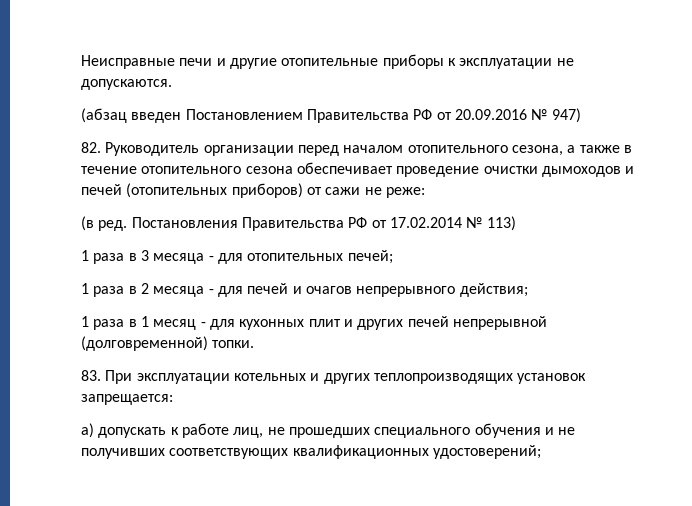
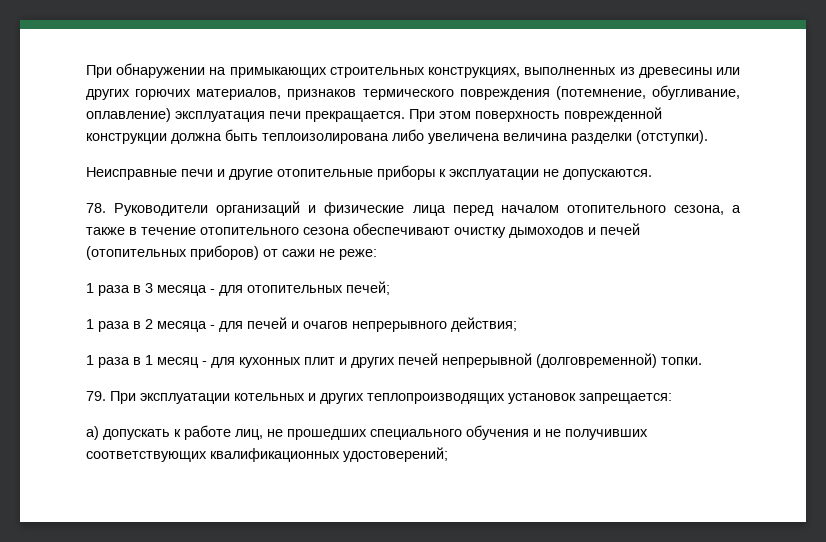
(81, 62) none -> [86,63,740,78] [86,85,740,100] [86,107,662,122] [86,129,708,144] При обнаружении на примыкающих строительных конструкциях, выполненных из древесины или других горючих материалов, признаков термического повреждения (потемнение, обугливание, оплавление) эксплуатация печи прекращается. При этом поверхность поврежденной конструкции должна быть теплоизолирована либо увеличена величина разделки (отступки). //
[81,108,581,123] [81,142,294,156] (абзац введен Постановлением Правительства РФ от 20.09.2016 № 947) // 82. Руководитель организации -> [86,201,446,216] 78. Руководители организаций и физические лица
[296,162,538,177] обеспечивает проведение очистки -> [353,223,506,238] обеспечивают очистку
[81,216,516,231] // (в ред. Постановления Правительства РФ от 17.02.2014 № 113) -> (377, 254) none
[81,370,101,381] 83. -> [86,391,106,401] 79.

